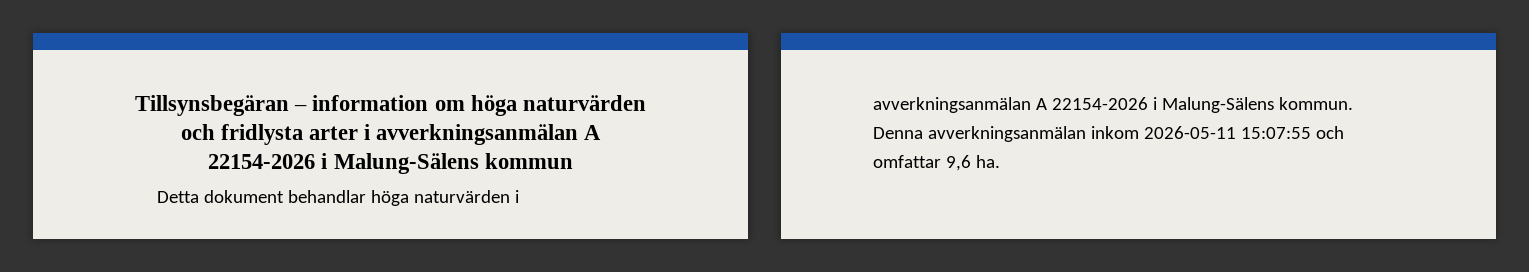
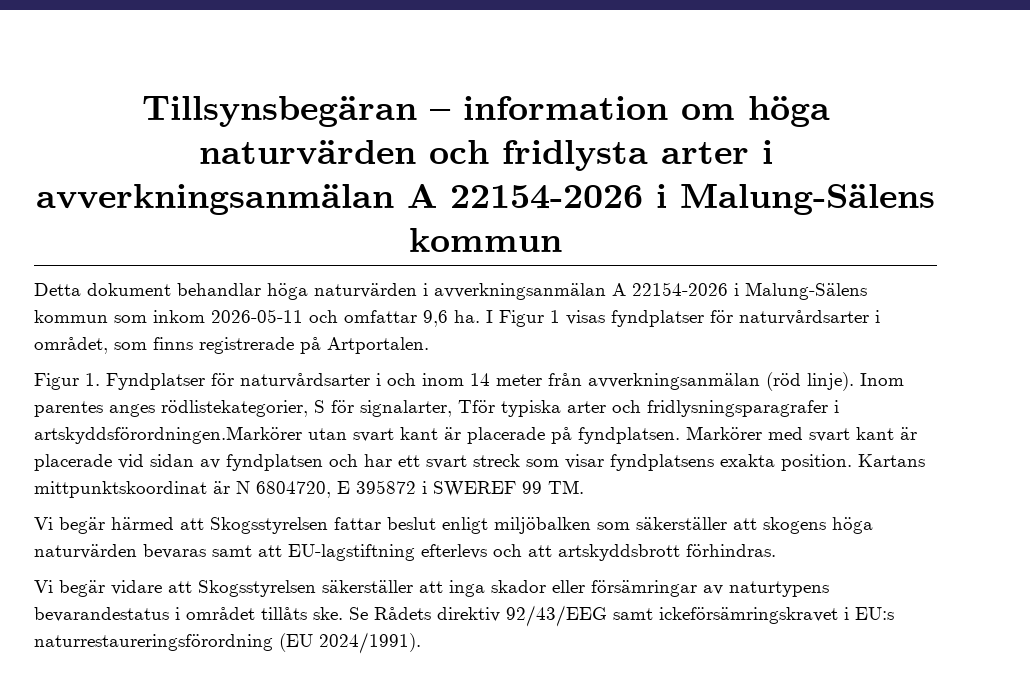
[1278,97,1353,110] [873,126,1086,142] kommun. Denna avverkningsanmälan -> [34,310,147,323] kommun som
[1240,127,1311,139] 15:07:55 -> (303, 316) none
(1000, 161) none -> [486,310,880,327] [34,337,429,354] [34,372,904,391] [34,400,839,417] [34,426,917,444] [34,454,925,471] [34,480,584,498] [34,517,873,534] [34,544,776,561] [34,580,829,597] [34,605,894,627] [34,632,421,654] I Figur 1 visas fyndplatser för naturvårdsarter i området, som finns registrerade på Artportalen. // Figur 1. Fyndplatser för naturvårdsarter i och inom 14 meter från avverkningsanmälan (röd linje). Inom parentes anges rödlistekategorier, S för signalarter, Tför typiska arter och fridlysningsparagrafer i artskyddsförordningen.Markörer utan svart kant är placerade på fyndplatsen. Markörer med svart kant är placerade vid sidan av fyndplatsen och har ett svart streck som visar fyndplatsens exakta position. Kartans mittpunktskoordinat är N 6804720, E 395872 i SWEREF 99 TM. // Vi begär härmed att Skogsstyrelsen fattar beslut enligt miljöbalken som säkerställer att skogens höga naturvärden bevaras samt att EU-lagstiftning efterlevs och att artskyddsbrott förhindras. // Vi begär vidare att Skogsstyrelsen säkerställer att inga skador eller försämringar av naturtypens bevarandestatus i området tillåts ske. Se Rådets direktiv 92/43/EEG samt ickeförsämringskravet i EU:s naturrestaureringsförordning (EU 2024/1991).

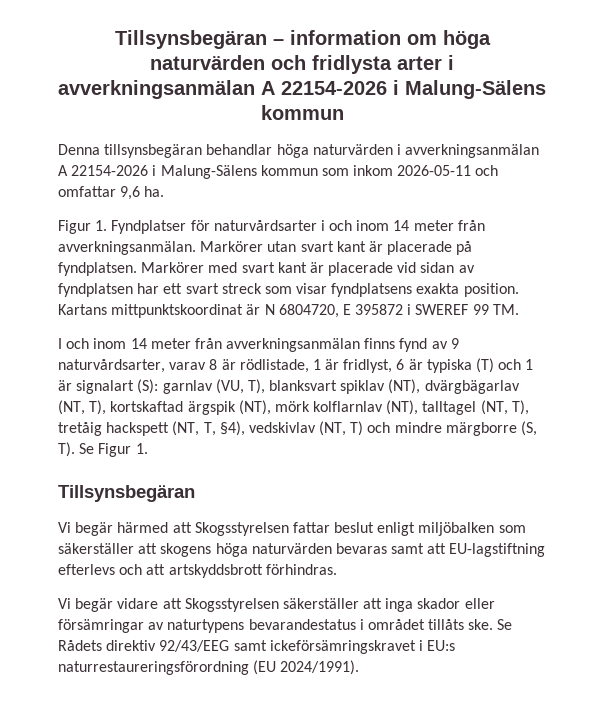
[34,283,171,296] Detta dokument -> [58,144,203,158] Denna tillsynsbegäran
[486,310,880,327] [34,337,429,354] I Figur 1 visas fyndplatser för naturvårdsarter i området, som finns registrerade på Artportalen. -> (165, 191) none
[588,372,904,391] [34,400,839,417] [34,426,302,444] avverkningsanmälan (röd linje). Inom parentes anges rödlistekategorier, S för signalarter, Tför typiska arter och fridlysningsparagrafer i artskyddsförordningen.Markörer -> [58,241,264,255] avverkningsanmälan. Markörer
[329,454,358,467] och -> (133, 290) none
(584, 487) none -> [58,338,459,352] [58,358,534,373] [58,379,520,394] [58,400,529,415] [58,421,538,436] [58,442,148,457] [58,485,195,502] // I och inom 14 meter från avverkningsanmälan finns fynd av 9 naturvårdsarter, varav 8 är rödlistade, 1 är fridlyst, 6 är typiska (T) och 1 är signalart (S): garnlav (VU, T), blanksvart spiklav (NT), dvärgbägarlav (NT, T), kortskaftad ärgspik (NT), mörk kolflarnlav (NT), talltagel (NT, T), tretåig hackspett (NT, T, §4), vedskivlav (NT, T) och mindre märgborre (S, T). Se Figur 1. // Tillsynsbegäran

